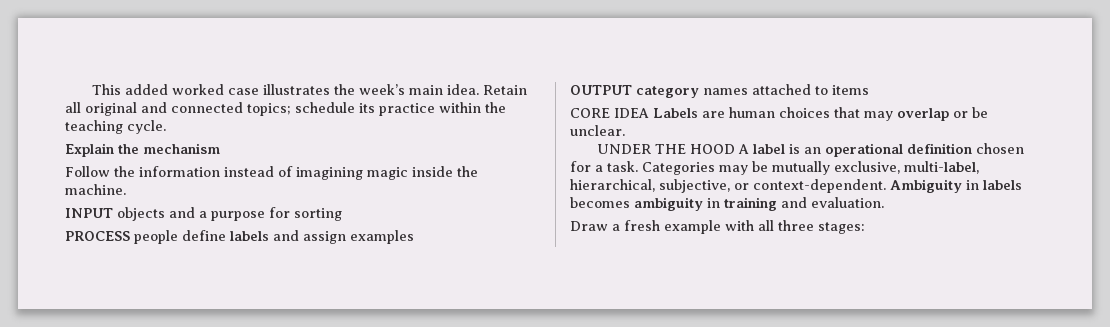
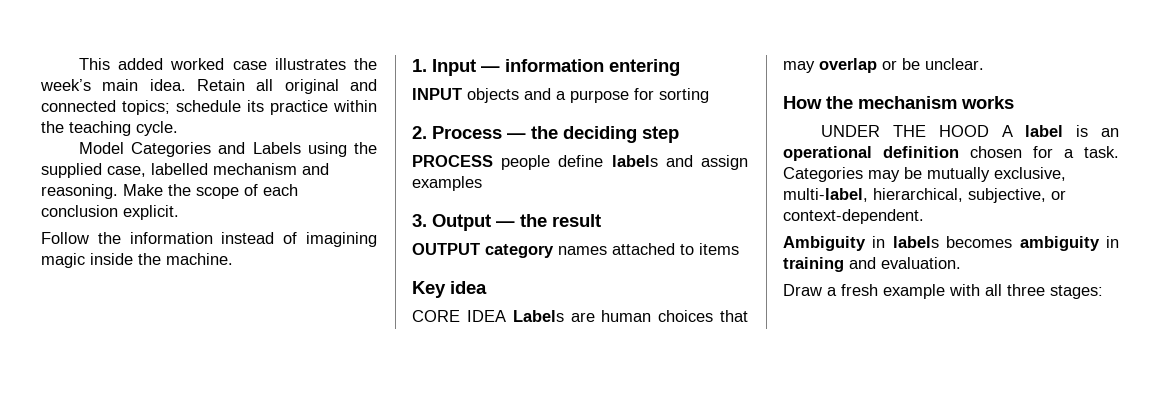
[65,143,220,157] Explain the mechanism -> [79,142,377,157] [41,163,329,178] [41,184,298,199] [41,205,179,220] Model Categories and Labels using the supplied case, labelled mechanism and reasoning. Make the scope of each conclusion explicit.
(126, 189) none -> [412,59,680,76] // 1. Input — information entering
(342, 214) none -> [412,126,679,143] // 2. Process — the deciding step
(414, 237) none -> [412,214,601,231] // 3. Output — the result
(869, 90) none -> [412,281,487,298] // Key idea
(625, 130) none -> [783,96,1014,109] // How the mechanism works
(886, 186) none -> (924, 216) //

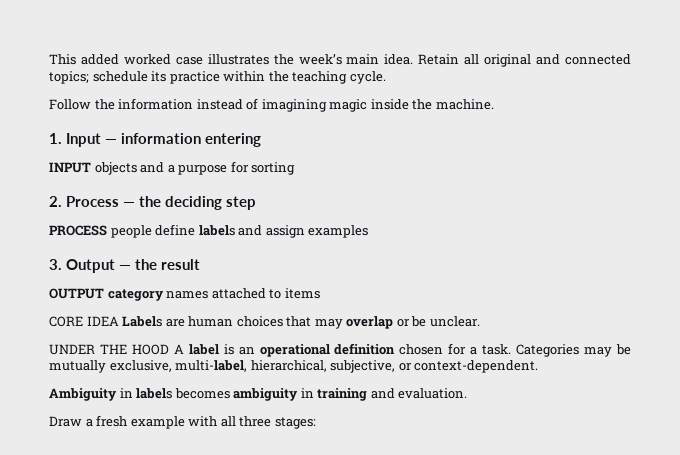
[79,142,377,157] [41,163,329,178] [41,184,298,199] [41,205,179,220] // Model Categories and Labels using the supplied case, labelled mechanism and reasoning. Make the scope of each conclusion explicit. -> (386, 77) none
[412,281,487,298] // Key idea -> (320, 293) none
[783,96,1014,109] // How the mechanism works -> (480, 321) none

